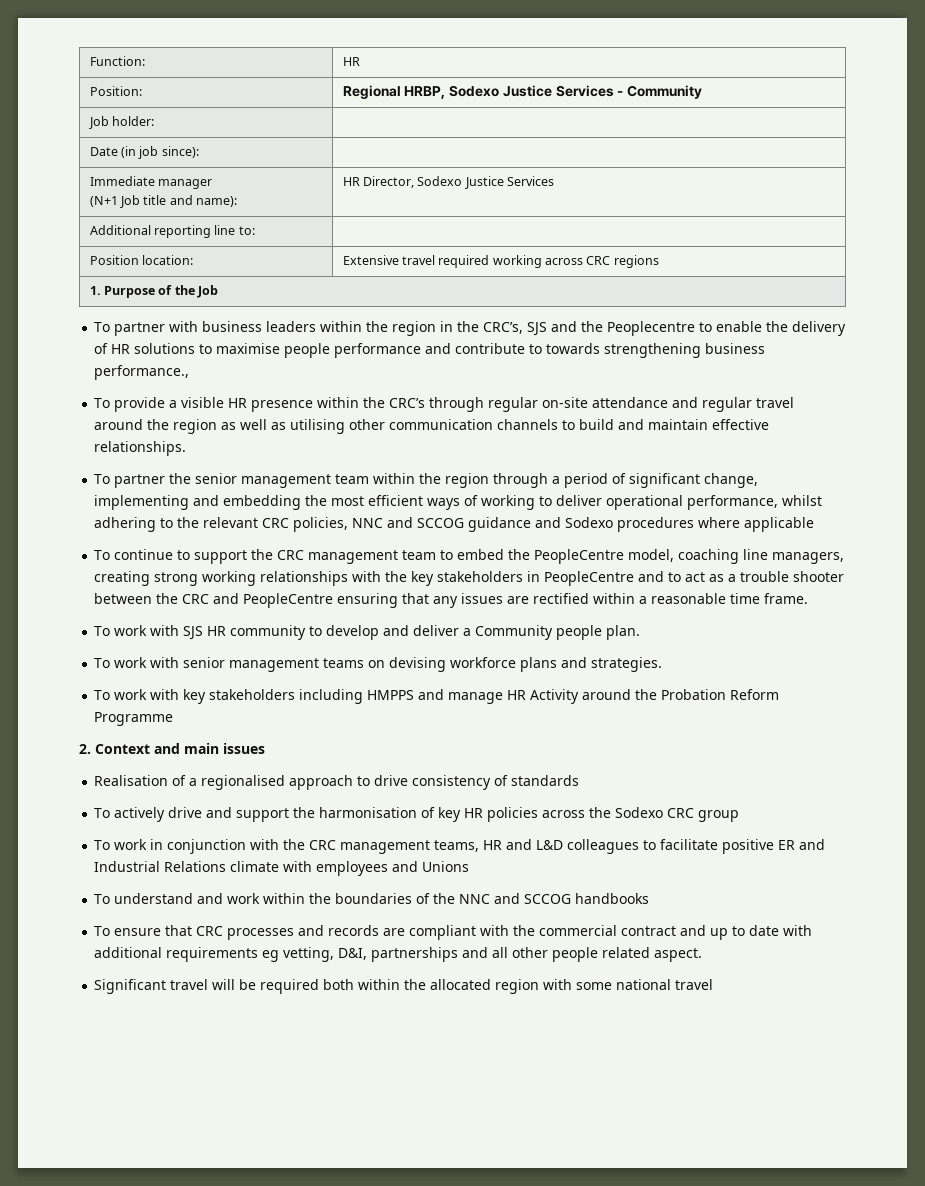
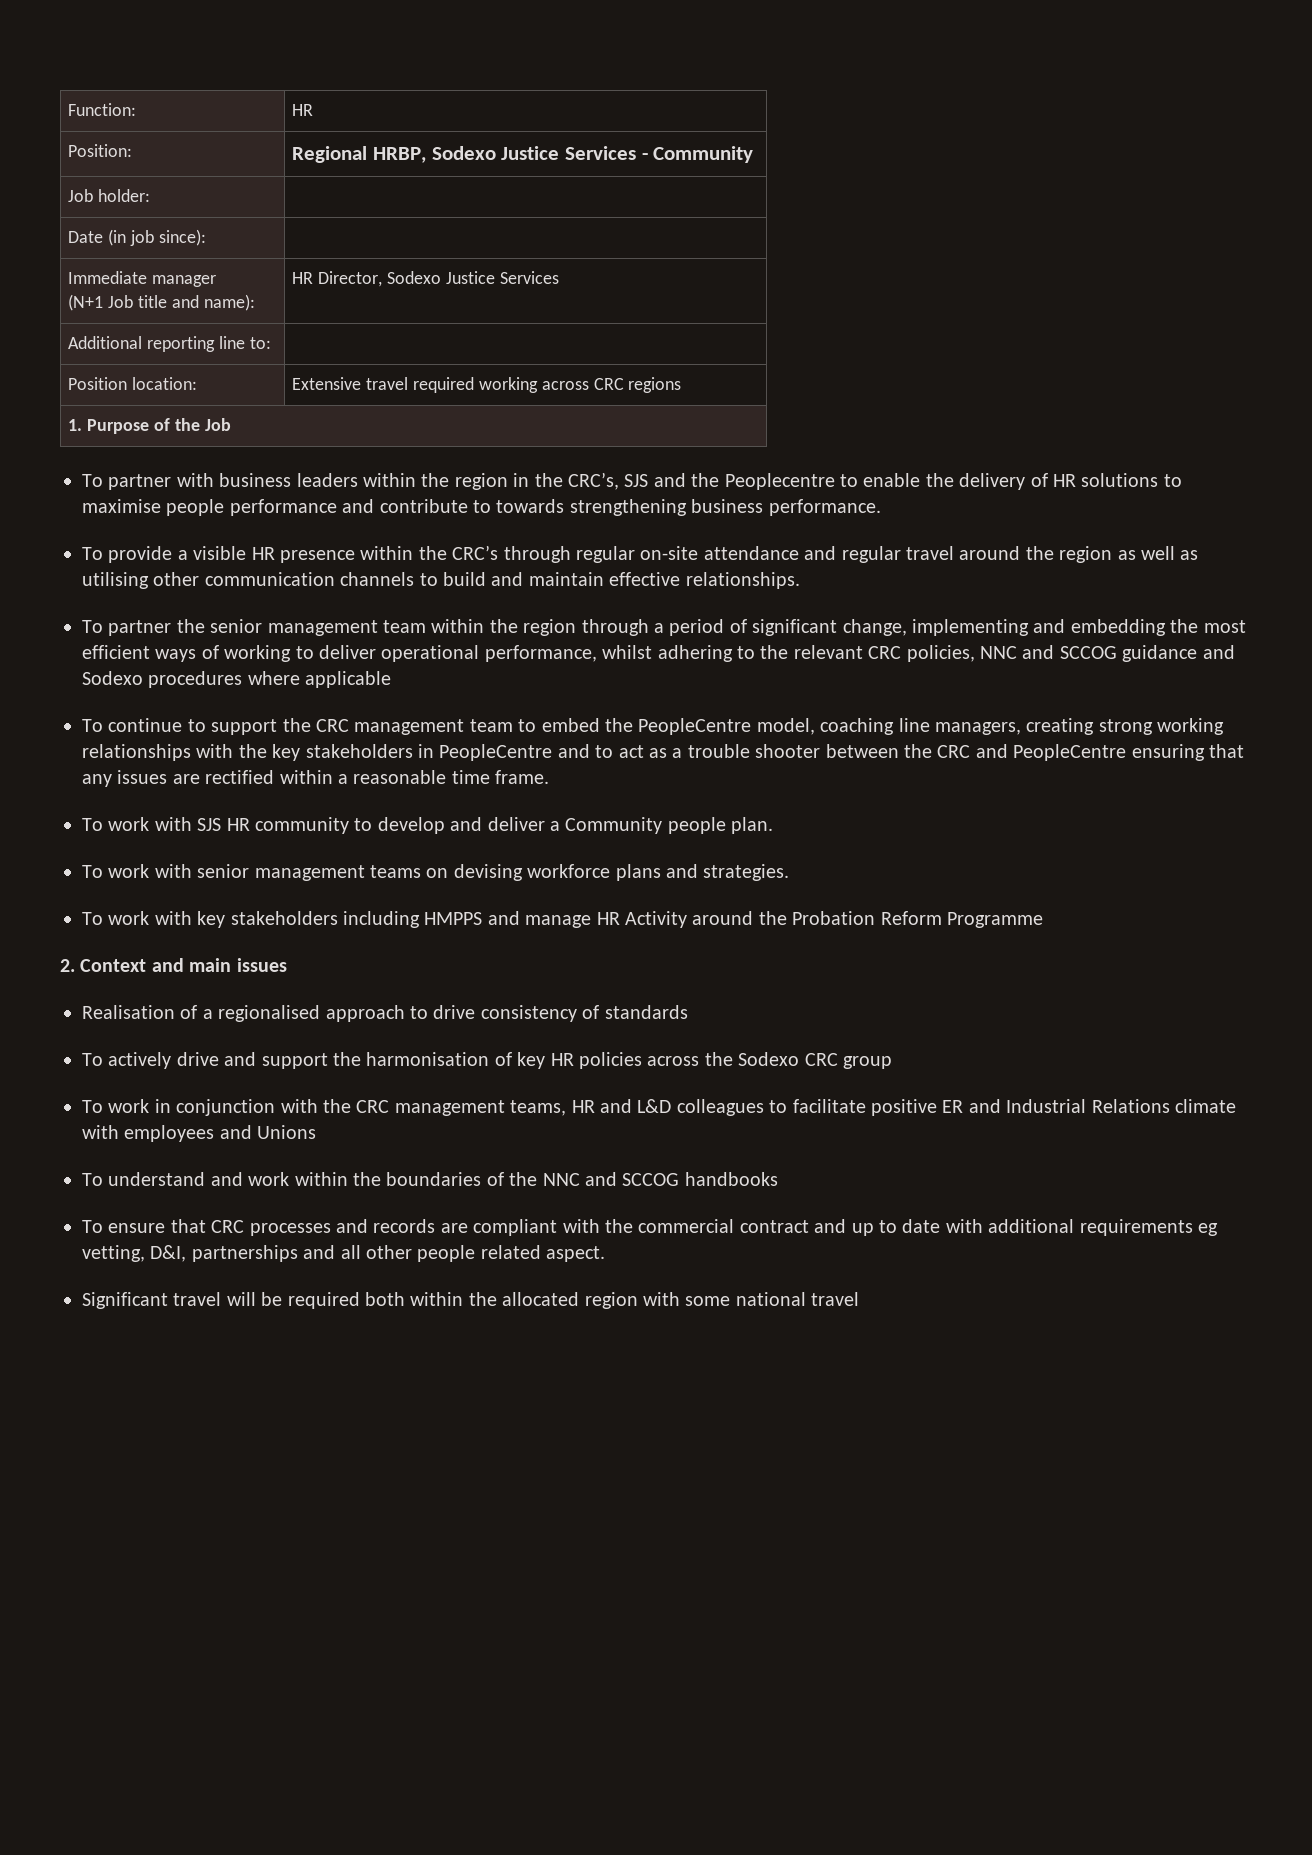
[94,365,190,380] performance., -> [768,499,881,516] performance.

